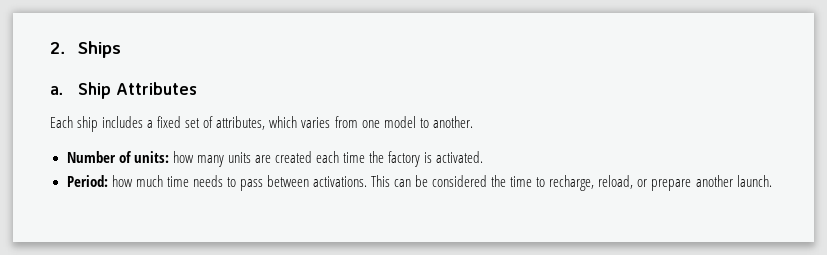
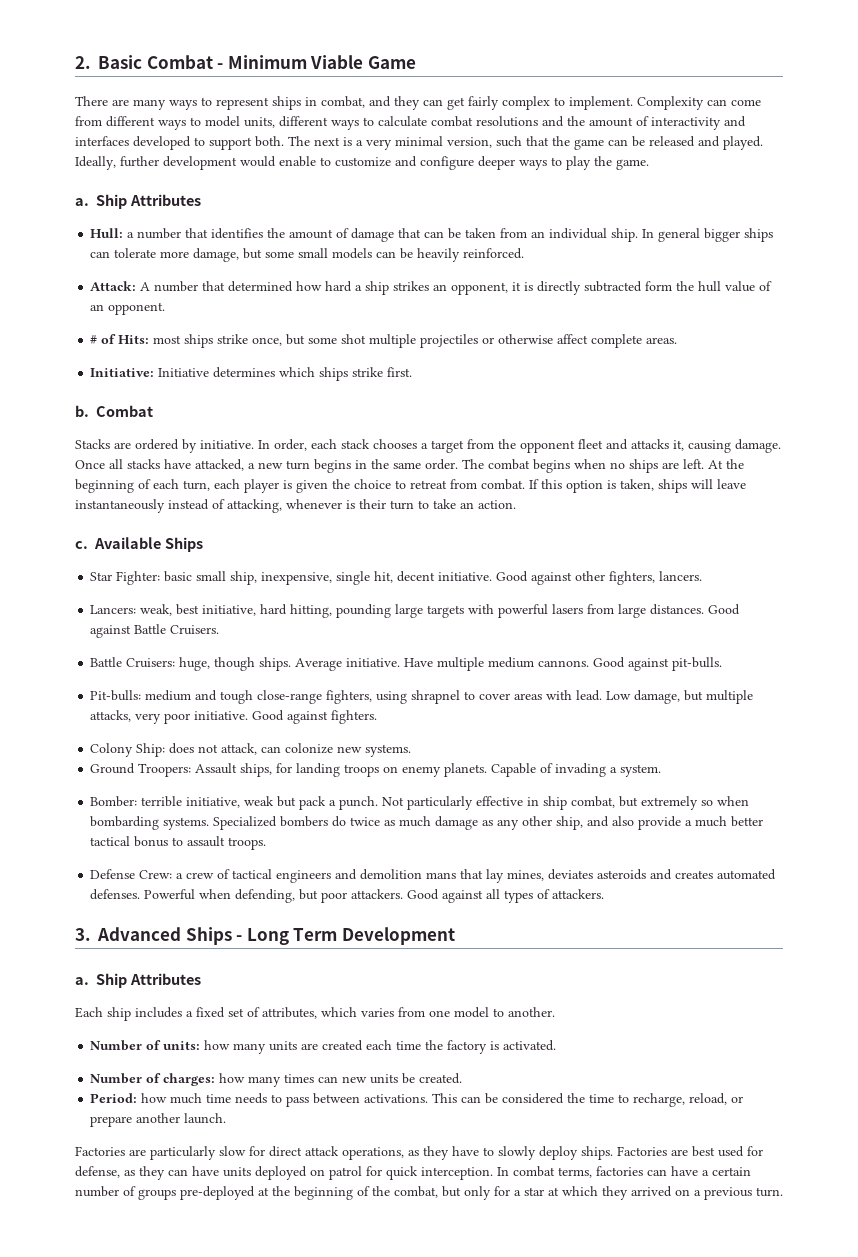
[77,41,121,58] Ships -> [98,55,416,69] [75,96,761,110] [75,116,746,130] [75,136,763,150] [75,156,649,170] [75,194,201,209] [90,228,774,242] [90,248,525,262] [90,281,773,295] [90,302,166,315] [90,334,678,348] [90,367,413,381] [75,405,153,417] [75,439,781,453] [75,459,744,473] [75,479,746,493] [75,499,516,513] [75,537,203,552] [90,571,703,585] [90,604,741,618] [90,624,220,638] [90,657,723,671] [90,690,754,704] [90,710,378,724] [90,743,412,757] [90,763,662,777] [90,796,750,810] [90,816,764,830] [90,836,267,850] [90,869,777,883] [90,889,605,903] [75,927,455,945] Basic Combat - Minimum Viable Game // There are many ways to represent ships in combat, and they can get fairly complex to implement. Complexity can come from different ways to model units, different ways to calculate combat resolutions and the amount of interactivity and interfaces developed to support both. The next is a very minimal version, such that the game can be released and played. Ideally, further development would enable to customize and configure deeper ways to play the game. // a. Ship Attributes // Hull: a number that identifies the amount of damage that can be taken from an individual ship. In general bigger ships can tolerate more damage, but some small models can be heavily reinforced. // Attack: A number that determined how hard a ship strikes an opponent, it is directly subtracted form the hull value of an opponent. // # of Hits: most ships strike once, but some shot multiple projectiles or otherwise affect complete areas. // Initiative: Initiative determines which ships strike first. // b. Combat // Stacks are ordered by initiative. In order, each stack chooses a target from the opponent fleet and attacks it, causing damage. Once all stacks have attacked, a new turn begins in the same order. The combat begins when no ships are left. At the beginning of each turn, each player is given the choice to retreat from combat. If this option is taken, ships will leave instantaneously instead of attacking, whenever is their turn to take an action. // c. Available Ships // Star Fighter: basic small ship, inexpensive, single hit, decent initiative. Good against other fighters, lancers. // Lancers: weak, best initiative, hard hitting, pounding large targets with powerful lasers from large distances. Good against Battle Cruisers. // Battle Cruisers: huge, though ships. Average initiative. Have multiple medium cannons. Good against pit-bulls. // Pit-bulls: medium and tough close-range fighters, using shrapnel to cover areas with lead. Low damage, but multiple attacks, very poor initiative. Good against fighters. // Colony Ship: does not attack, can colonize new systems. // Ground Troopers: Assault ships, for landing troops on enemy planets. Capable of invading a system. // Bomber: terrible initiative, weak but pack a punch. Not particularly effective in ship combat, but extremely so when bombarding systems. Specialized bombers do twice as much damage as any other ship, and also provide a much better tactical bonus to assault troops. // Defense Crew: a crew of tactical engineers and demolition mans that lay mines, deviates asteroids and creates automated defenses. Powerful when defending, but poor attackers. Good against all types of attackers. // 3. Advanced Ships - Long Term Development
(484, 157) none -> [90,1073,463,1087] // Number of charges: how many times can new units be created.
(772, 181) none -> [75,1146,763,1160] [75,1166,751,1180] [75,1186,783,1200] // Factories are particularly slow for direct attack operations, as they have to slowly deploy ships. Factories are best used for defense, as they can have units deployed on patrol for quick interception. In combat terms, factories can have a certain number of groups pre-deployed at the beginning of the combat, but only for a star at which they arrived on a previous turn.

